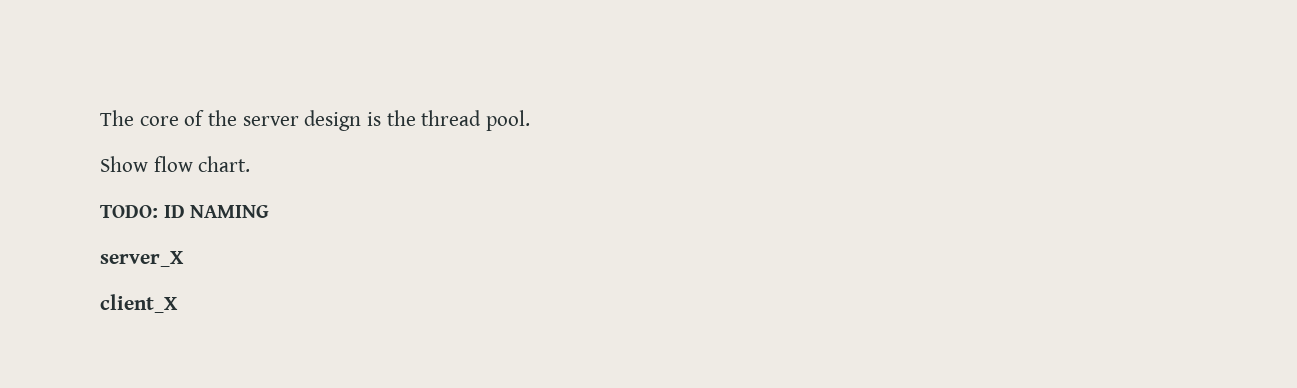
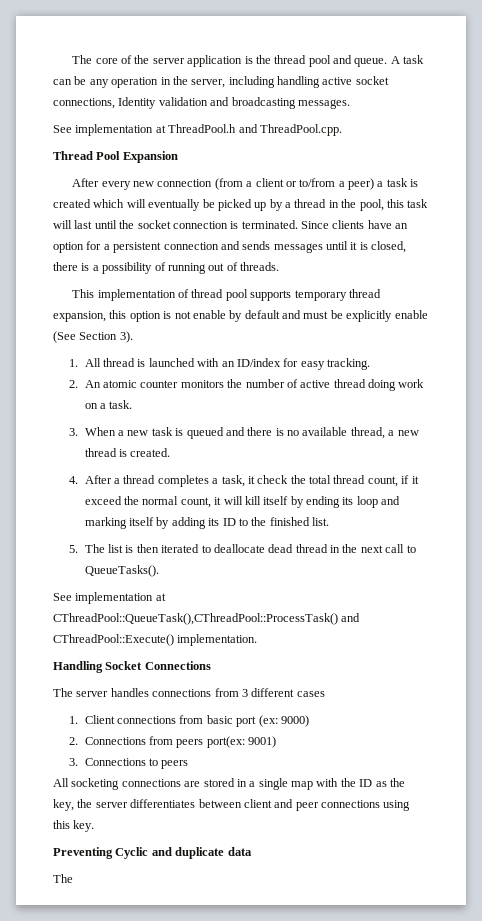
[304,110,362,131] design -> [187,55,243,67] application
[486,110,531,131] [100,156,251,172] [100,205,270,218] [100,251,184,267] [100,294,178,313] pool. // Show flow chart. // TODO: ID NAMING // server_X // client_X -> [308,55,425,67] [53,76,389,88] [53,97,350,109] [53,124,342,136] [53,151,178,163] [72,178,419,190] [53,199,429,211] [53,220,409,229] [53,241,407,253] [53,262,279,274] [72,289,381,301] [53,310,428,322] [53,331,133,343] [68,358,371,370] [68,379,425,391] [84,400,133,409] [68,427,419,439] [84,448,171,457] [68,475,419,487] [84,496,401,508] [84,517,330,529] [68,544,416,553] [84,565,159,577] [53,592,166,604] [53,613,361,625] [53,634,258,646] [53,661,211,673] [53,688,325,697] [68,715,309,727] [68,736,277,748] [68,758,189,769] [53,778,405,790] [53,799,411,811] [53,820,95,832] [53,847,252,859] [53,874,73,883] pool and queue. A task can be any operation in the server, including handling active socket connections, Identity validation and broadcasting messages. // See implementation at ThreadPool.h and ThreadPool.cpp. // Thread Pool Expansion // After every new connection (from a client or to/from a peer) a task is created which will eventually be picked up by a thread in the pool, this task will last until the socket connection is terminated. Since clients have an option for a persistent connection and sends messages until it is closed, there is a possibility of running out of threads. // This implementation of thread pool supports temporary thread expansion, this option is not enable by default and must be explicitly enable (See Section 3). // 1. All thread is launched with an ID/index for easy tracking. // 2. An atomic counter monitors the number of active thread doing work on a task. // 3. When a new task is queued and there is no available thread, a new thread is created. // 4. After a thread completes a task, it check the total thread count, if it exceed the normal count, it will kill itself by ending its loop and marking itself by adding its ID to the finished list. // 5. The list is then iterated to deallocate dead thread in the next call to QueueTasks(). // See implementation at CThreadPool::QueueTask(),CThreadPool::ProcessTask() and CThreadPool::Execute() implementation. // Handling Socket Connections // The server handles connections from 3 different cases // 1. Client connections from basic port (ex: 9000) // 2. Connections from peers port(ex: 9001) // 3. Connections to peers // All socketing connections are stored in a single map with the ID as the key, the server differentiates between client and peer connections using this key. // Preventing Cyclic and duplicate data // The

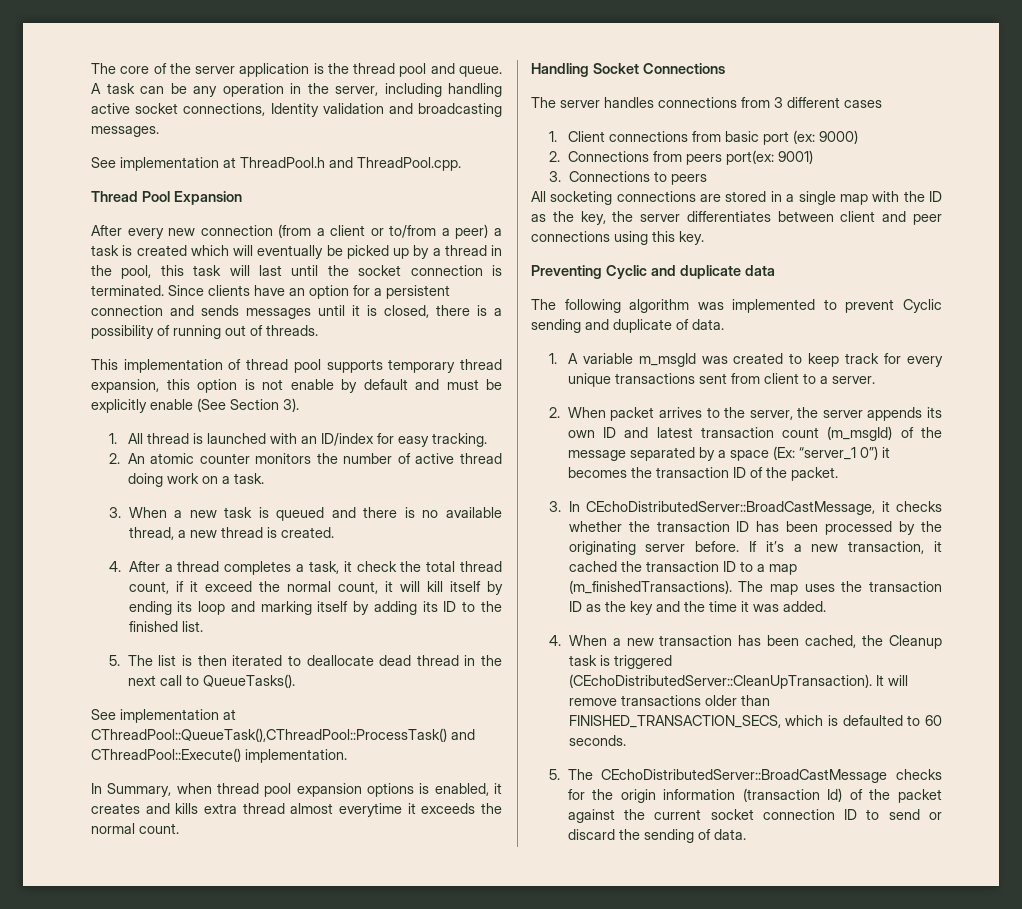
(258, 640) none -> [91,783,502,797] [91,803,503,817] [91,823,179,834] // In Summary, when thread pool expansion options is enabled, it creates and kills extra thread almost everytime it exceeds the normal count.
(73, 878) none -> [564,299,942,313] [531,319,724,333] [549,353,943,367] [567,373,875,387] [549,407,942,421] [567,426,942,441] [567,446,890,461] [567,467,838,481] [549,501,942,515] [568,521,943,535] [568,541,943,555] [568,561,797,575] [568,580,942,595] [568,601,826,615] [549,635,943,649] [568,655,672,669] [568,674,908,689] [568,695,770,706] [568,715,942,728] [568,735,626,746] [549,769,942,783] [567,788,942,803] [567,809,942,823] [567,829,746,843] following algorithm was implemented to prevent Cyclic sending and duplicate of data. // 1. A variable m_msgId was created to keep track for every unique transactions sent from client to a server. // 2. When packet arrives to the server, the server appends its own ID and latest transaction count (m_msgId) of the message separated by a space (Ex: “server_1 0”) it becomes the transaction ID of the packet. // 3. In CEchoDistributedServer::BroadCastMessage, it checks whether the transaction ID has been processed by the originating server before. If it’s a new transaction, it cached the transaction ID to a map (m_finishedTransactions). The map uses the transaction ID as the key and the time it was added. // 4. When a new transaction has been cached, the Cleanup task is triggered (CEchoDistributedServer::CleanUpTransaction). It will remove transactions older than FINISHED_TRANSACTION_SECS, which is defaulted to 60 seconds. // 5. The CEchoDistributedServer::BroadCastMessage checks for the origin information (transaction Id) of the packet against the current socket connection ID to send or discard the sending of data.

